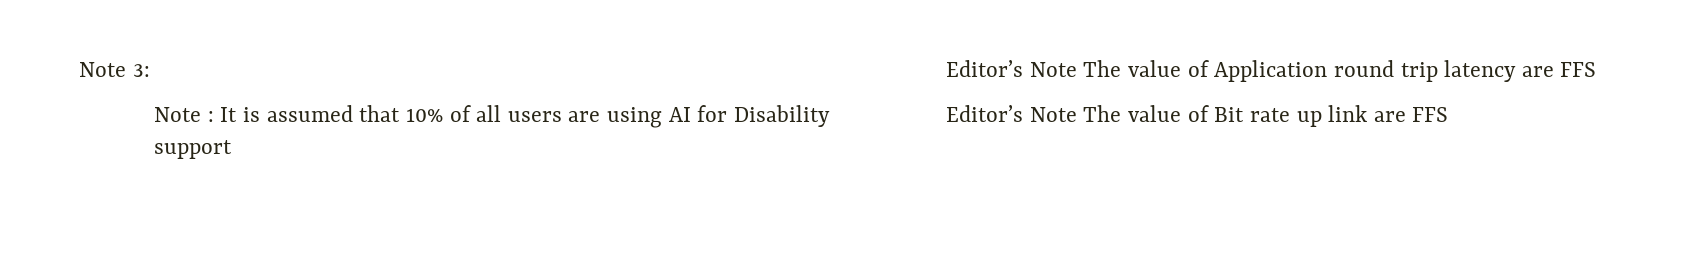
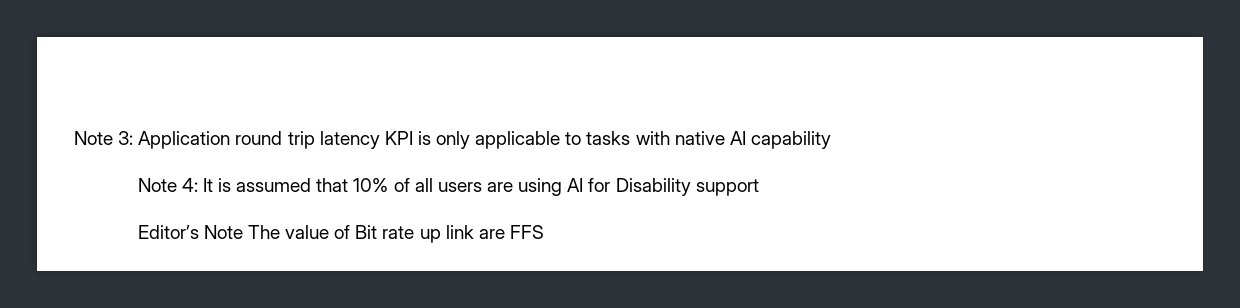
[154,107,214,122] // Note : -> [138,131,831,149] [137,178,198,192] Application round trip latency KPI is only applicable to tasks with native AI capability // Note 4:
[946,60,1597,82] // Editor’s Note The value of Application round trip latency are FFS -> (759, 187) none

